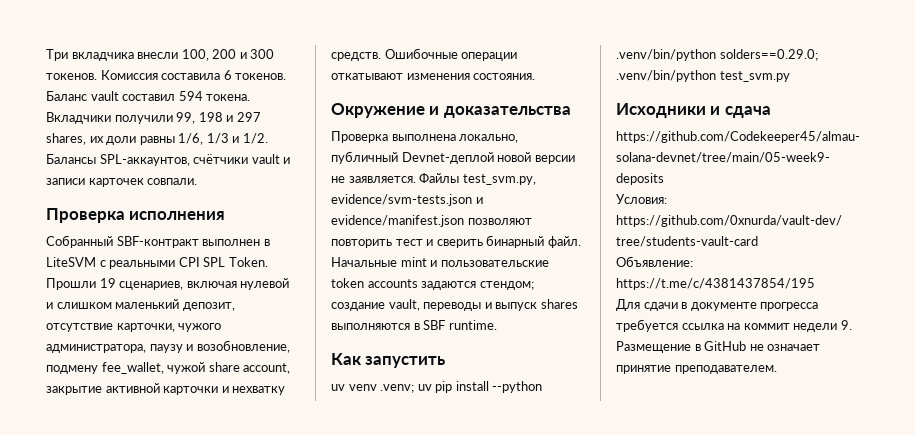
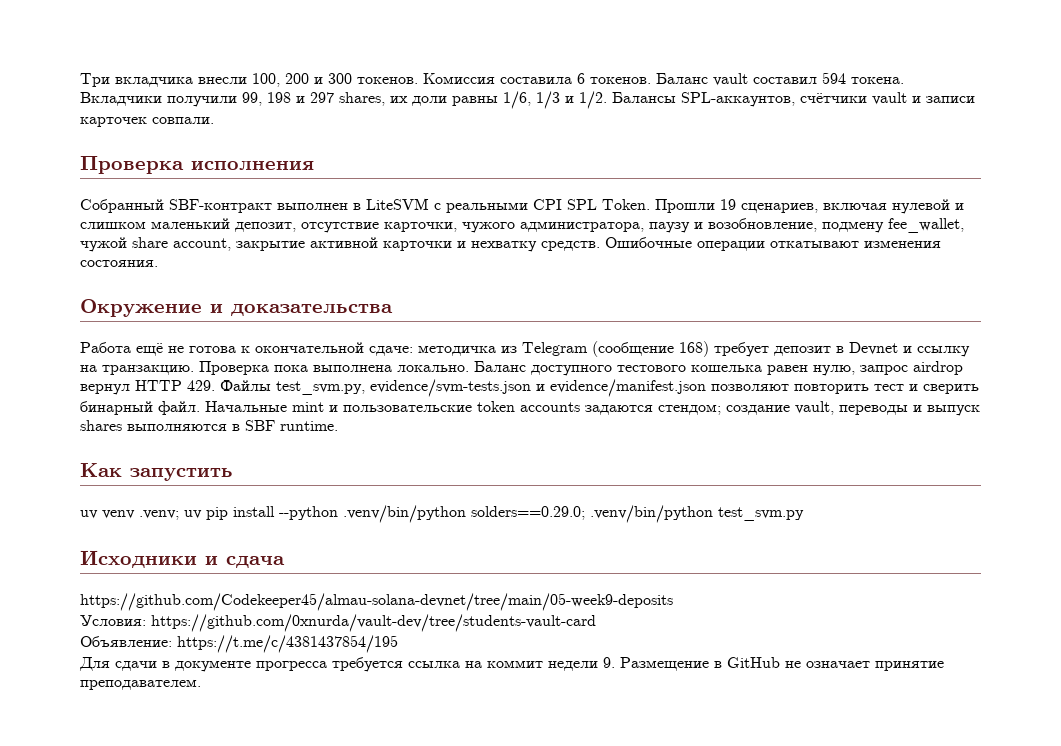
[331,131,519,143] [331,151,575,164] [331,176,416,183] Проверка выполнена локально, публичный Devnet-деплой новой версии не заявляется. -> [80,341,970,357] [80,361,963,376] [80,380,215,395] Работа ещё не готова к окончательной сдаче: методичка из Telegram (сообщение 168) требует депозит в Devnet и ссылку на транзакцию. Проверка пока выполнена локально. Баланс доступного тестового кошелька равен нулю, запрос airdrop вернул HTTP 429.

